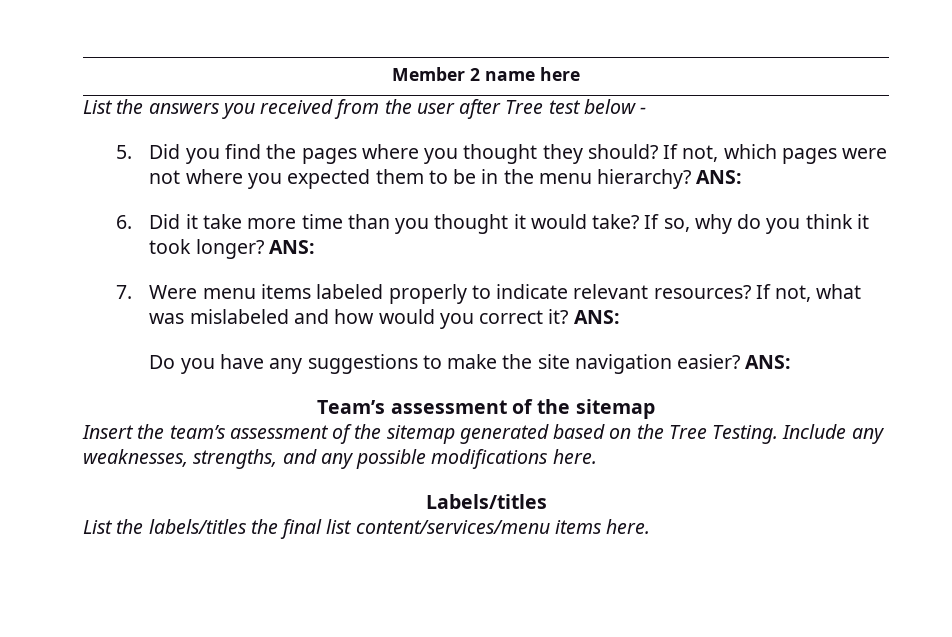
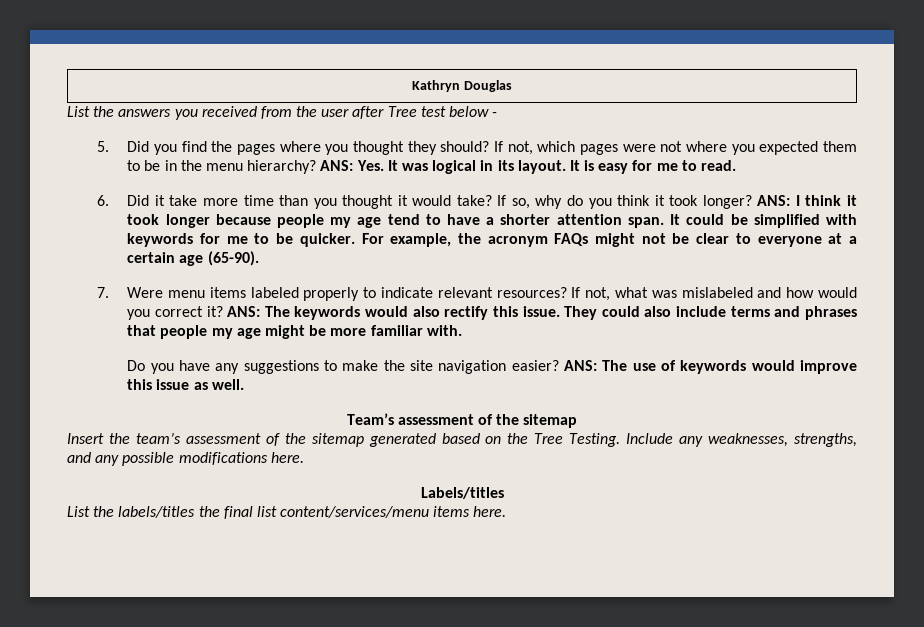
[392,67,580,81] Member 2 name here -> [412,80,512,92] Kathryn Douglas
(743, 177) none -> [356,160,736,174] Yes. It was logical in its layout. It is easy for me to read.
(315, 247) none -> [795,195,858,206] [127,214,858,228] [127,233,857,247] [127,251,259,266] I think it took longer because people my age tend to have a shorter attention span. It could be simplified with keywords for me to be quicker. For example, the acronym FAQs might not be clear to everyone at a certain age (65-90).
(620, 317) none -> [264,306,857,320] [127,325,462,339] The keywords would also rectify this issue. They could also include terms and phrases that people my age might be more familiar with.
(792, 362) none -> [602,360,858,374] [127,379,244,390] The use of keywords would improve this issue as well.

